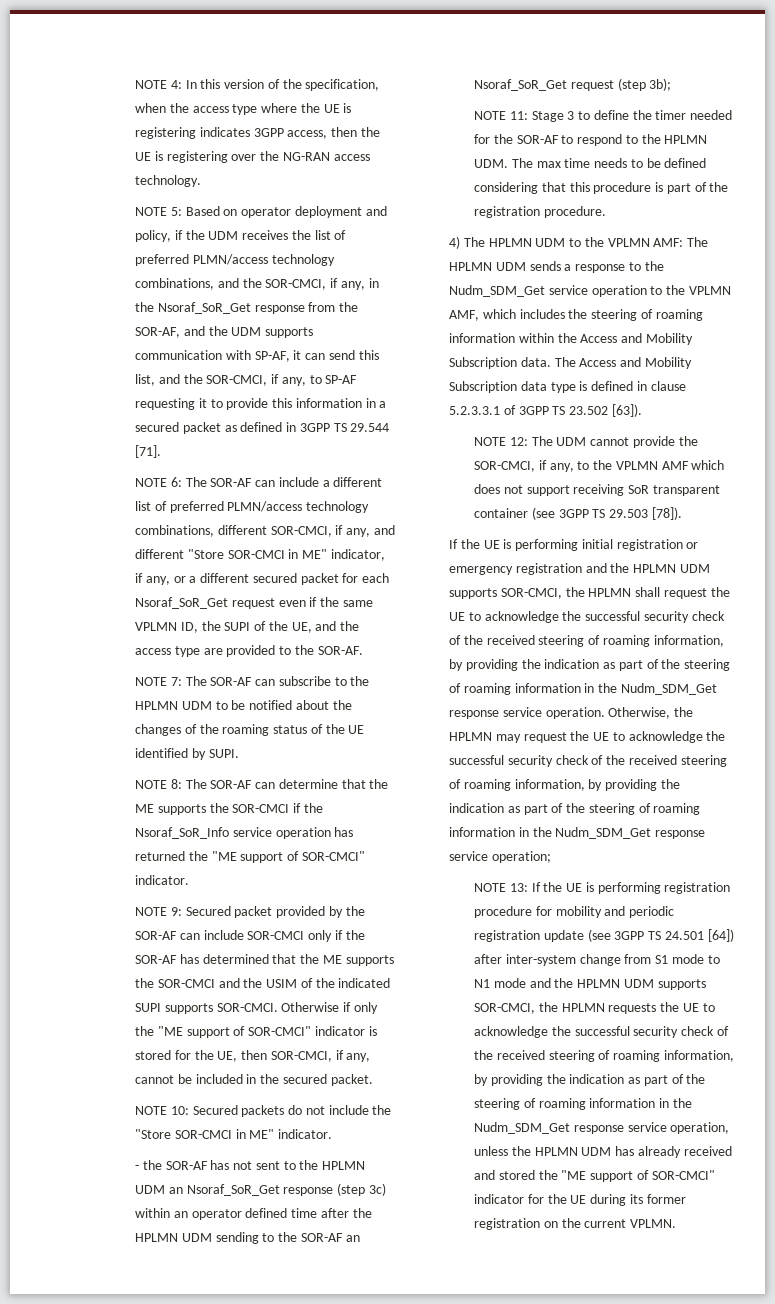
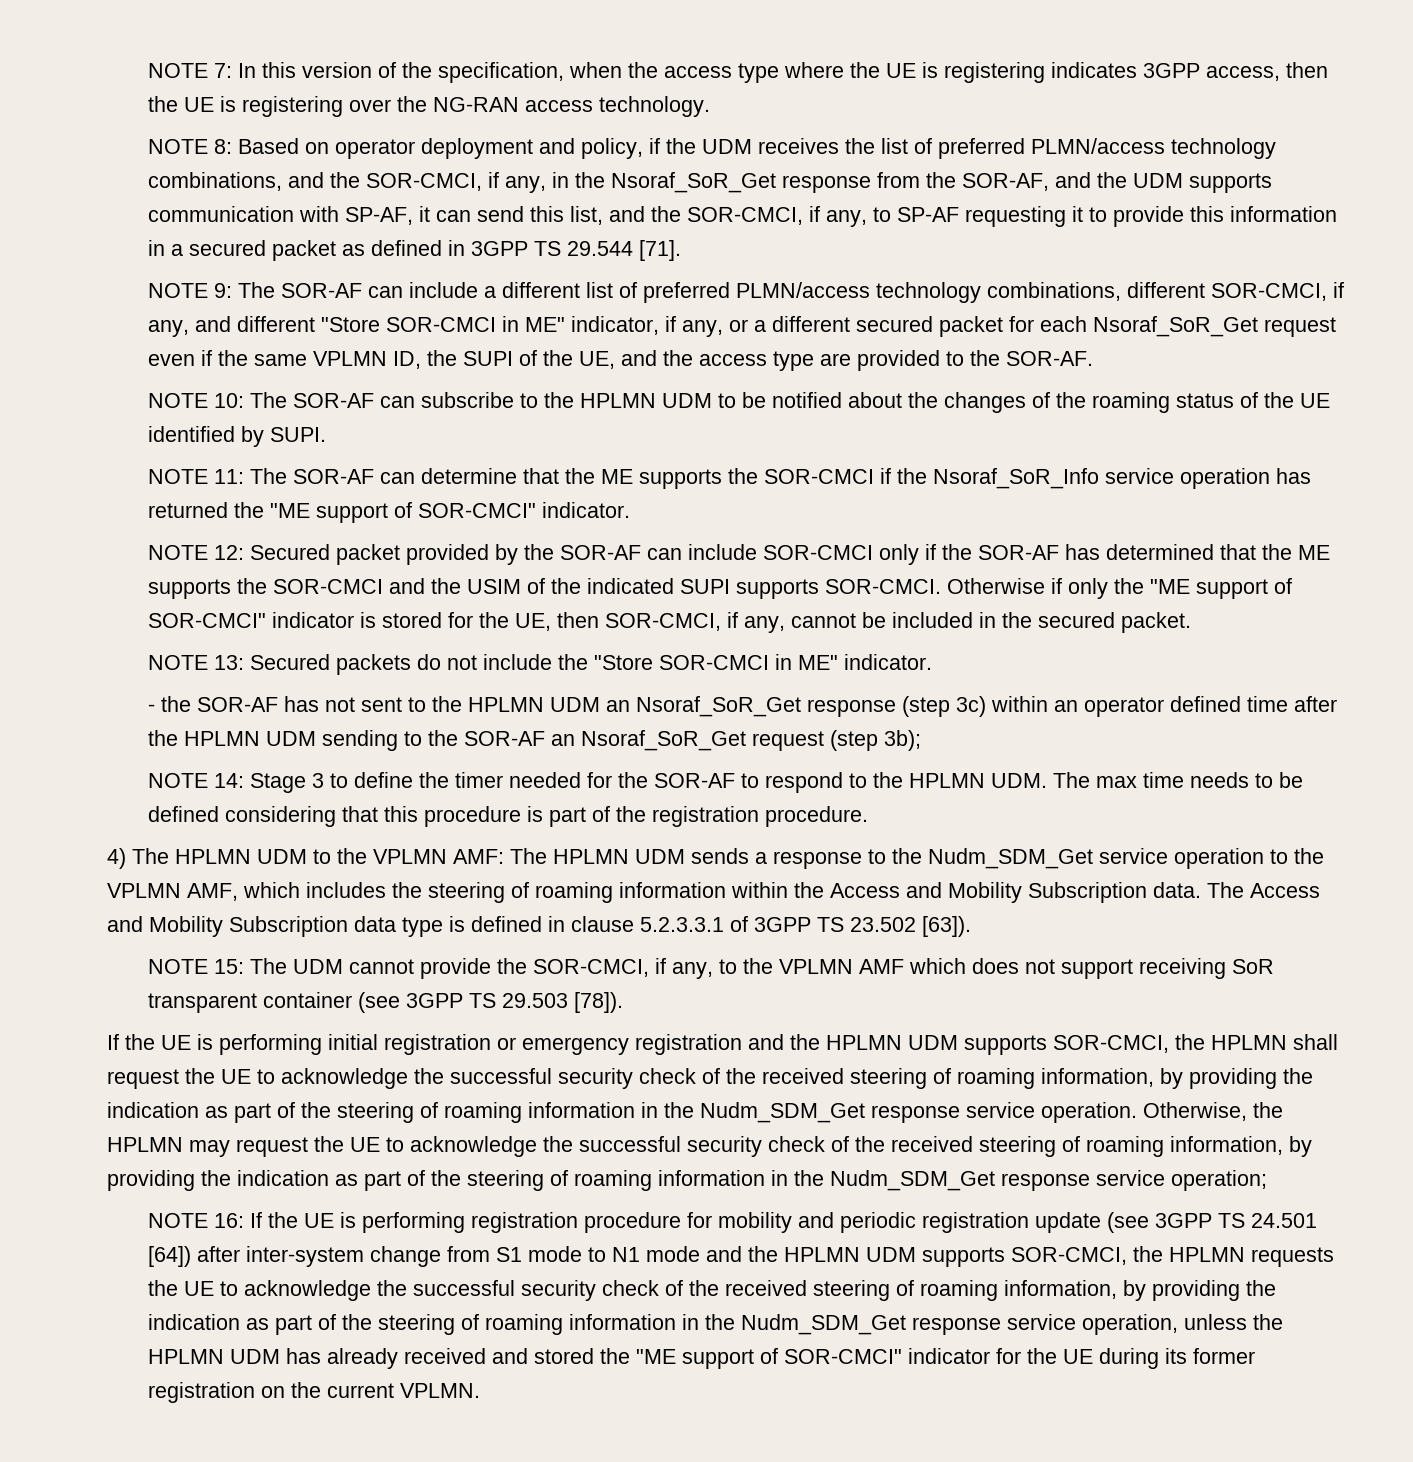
[134,80,182,89] NOTE 4: -> [148,63,233,78] NOTE 7:
[170,207,182,216] 5: -> [214,139,233,154] 8:
[170,477,182,487] 6: -> [214,283,233,298] 9:
[170,677,182,686] 7: -> [214,393,245,408] 10:
[170,779,182,789] 8: -> [214,469,245,484] 11:
[170,907,182,916] 9: -> [214,545,245,560] 12:
[170,1106,189,1115] 10: -> [214,655,245,670] 13:
[509,111,528,120] 11: -> [214,773,245,788] 14:
[509,437,528,446] 12: -> [214,959,245,974] 15:
[509,883,528,892] 13: -> [214,1213,245,1228] 16:

